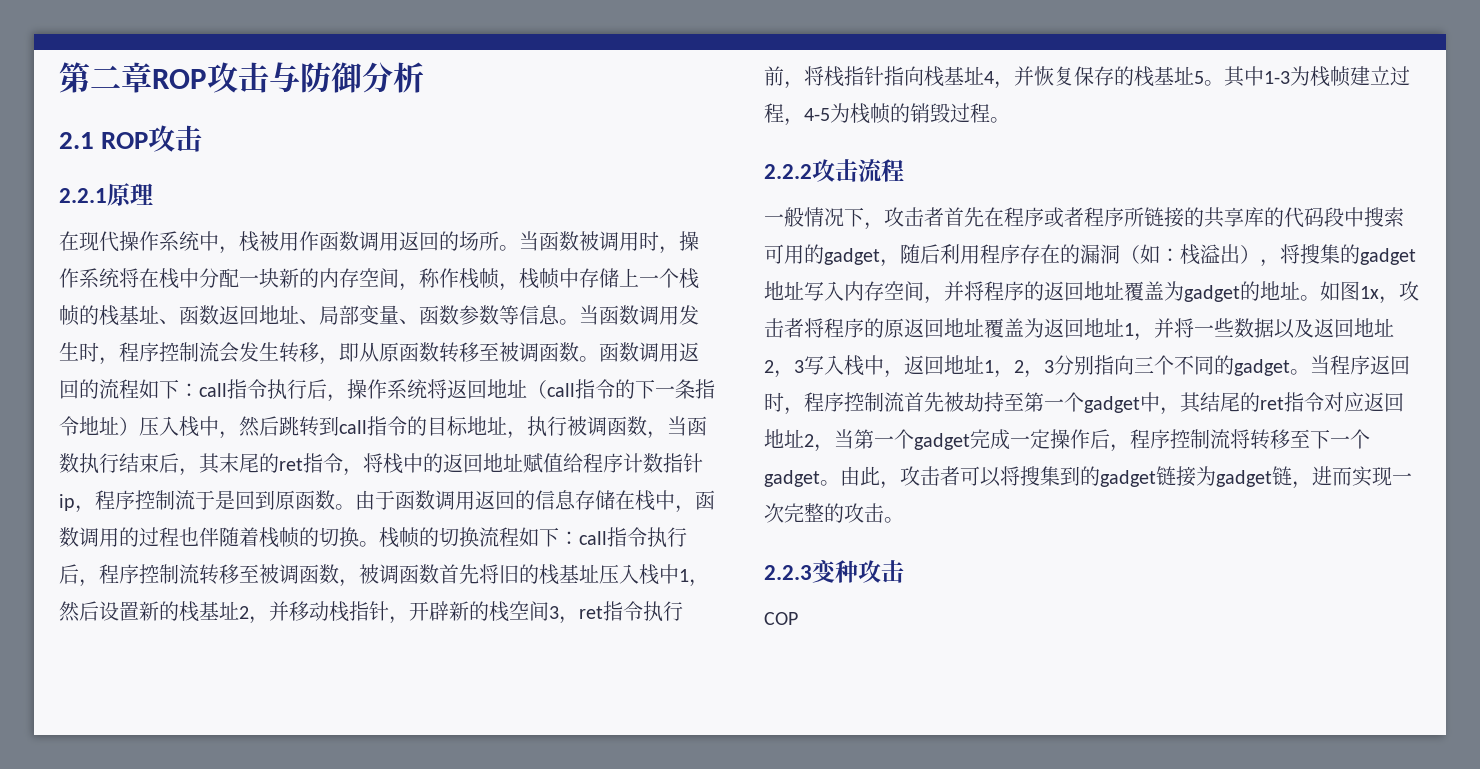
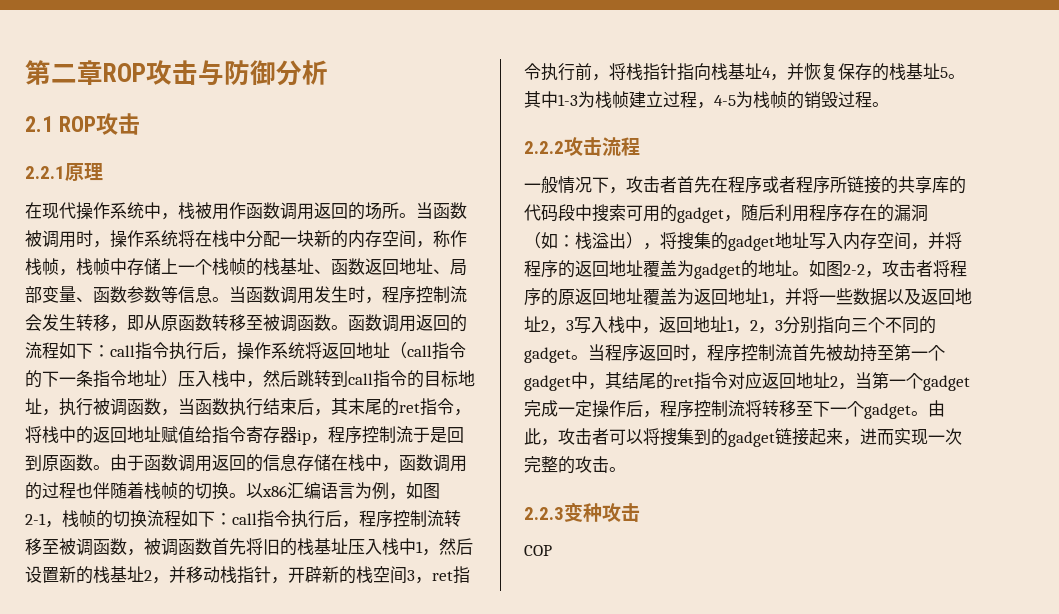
[583,453,703,473] 程序计数指针 -> [212,426,297,444] 指令寄存器
(379, 544) none -> [246,482,440,500] [25,513,62,528] 以x86汇编语言为例，如图2-1，
[1360,286,1379,299] 1x -> [843,264,865,275] 2-2
[1196,466,1292,487] 为gadget链 -> [809,428,843,445] 起来

